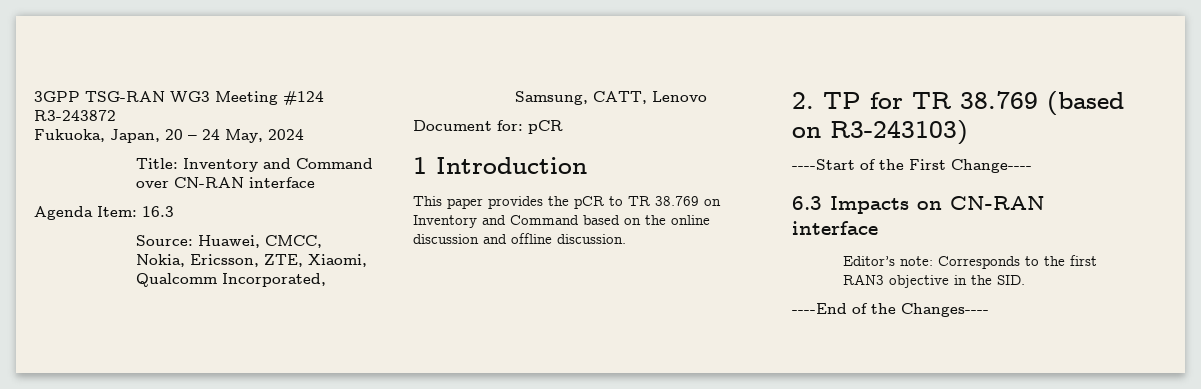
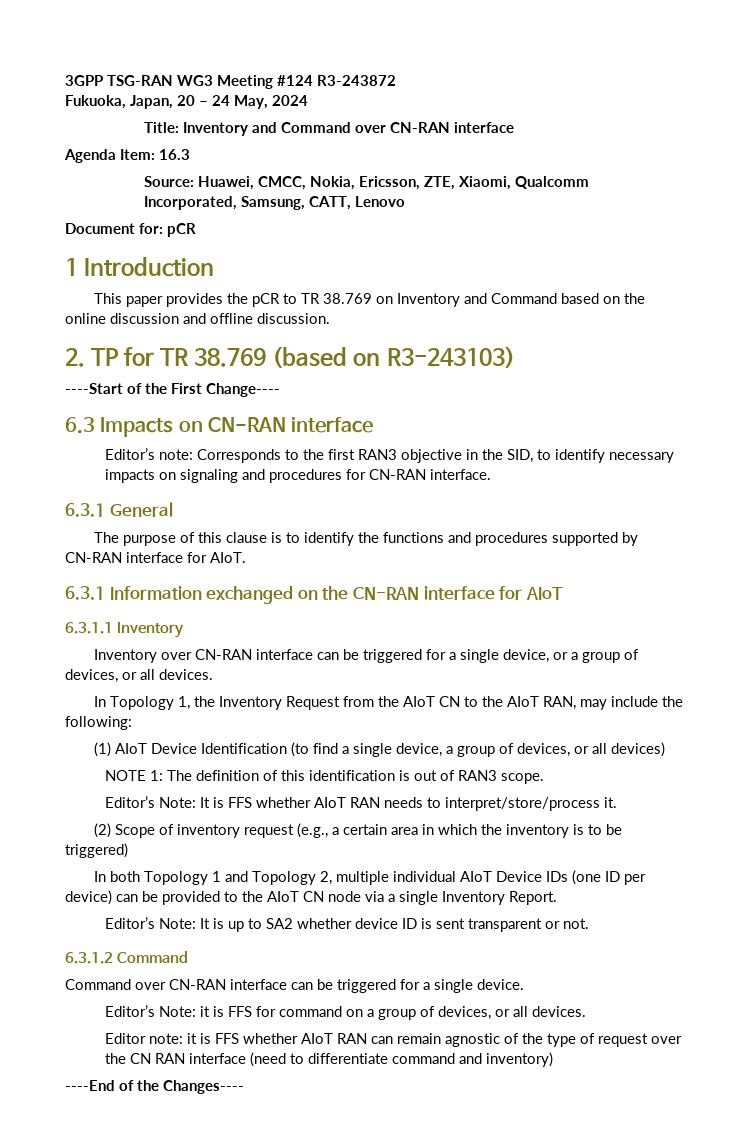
[996,275,1025,285] SID. -> [506,449,674,463] [104,469,491,483] [65,502,173,517] [93,532,638,546] [65,552,246,563] [65,586,563,604] [65,622,184,638] [93,649,639,663] [65,669,213,683] [93,696,683,710] [65,716,132,730] [93,742,665,757] [104,770,544,784] [104,796,617,811] [93,823,622,838] [65,843,128,858] [93,870,646,885] [65,890,557,905] [104,917,589,932] [65,951,188,964] [65,979,524,993] [104,1005,586,1020] [104,1033,682,1047] [104,1052,553,1067] SID, to identify necessary impacts on signaling and procedures for CN-RAN interface. // 6.3.1 General // The purpose of this clause is to identify the functions and procedures supported by CN-RAN interface for AIoT. // 6.3.1 Information exchanged on the CN-RAN interface for AIoT // 6.3.1.1 Inventory // Inventory over CN-RAN interface can be triggered for a single device, or a group of devices, or all devices. // In Topology 1, the Inventory Request from the AIoT CN to the AIoT RAN, may include the following: // (1) AIoT Device Identification (to find a single device, a group of devices, or all devices) // NOTE 1: The definition of this identification is out of RAN3 scope. // Editor’s Note: It is FFS whether AIoT RAN needs to interpret/store/process it. // (2) Scope of inventory request (e.g., a certain area in which the inventory is to be triggered) // In both Topology 1 and Topology 2, multiple individual AIoT Device IDs (one ID per device) can be provided to the AIoT CN node via a single Inventory Report. // Editor’s Note: It is up to SA2 whether device ID is sent transparent or not. // 6.3.1.2 Command // Command over CN-RAN interface can be triggered for a single device. // Editor’s Note: it is FFS for command on a group of devices, or all devices. // Editor note: it is FFS whether AIoT RAN can remain agnostic of the type of request over the CN RAN interface (need to differentiate command and inventory)

